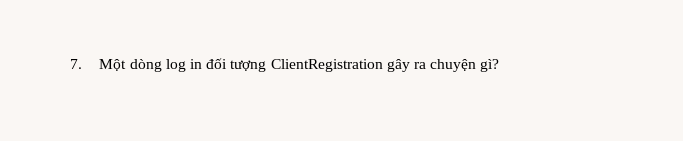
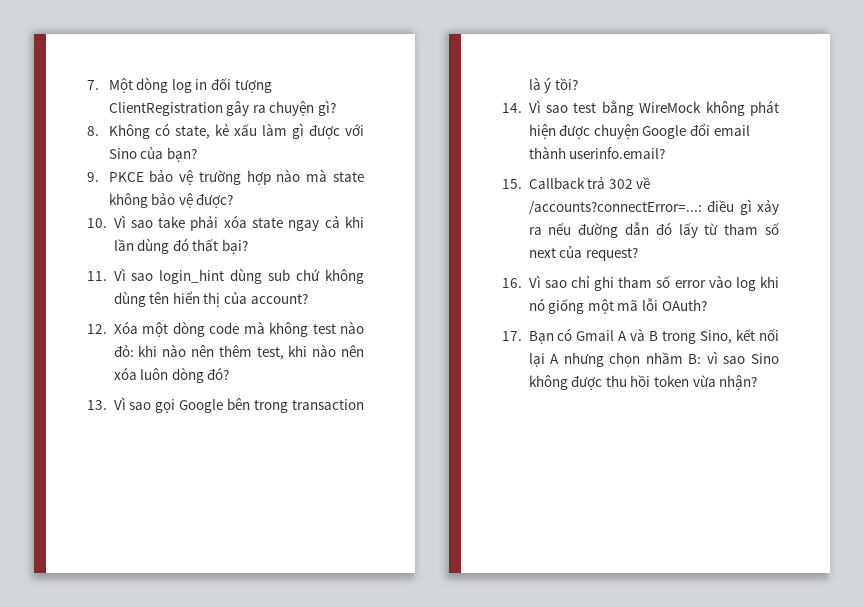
(500, 65) none -> [86,123,364,139] [108,147,197,162] [86,169,364,185] [108,193,234,208] [86,215,364,231] [113,238,249,254] [86,268,364,284] [113,291,308,307] [86,321,364,337] [113,344,364,360] [113,367,230,383] [86,397,364,413] [528,77,578,93] [501,100,779,116] [528,123,750,139] [528,146,666,159] [501,177,651,189] [528,199,779,215] [528,222,779,238] [528,246,638,261] [501,275,779,291] [528,298,707,314] [501,328,779,344] [528,351,779,367] [528,375,758,390] // 8. Không có state, kẻ xấu làm gì được với Sino của bạn? // 9. PKCE bảo vệ trường hợp nào mà state không bảo vệ được? // 10. Vì sao take phải xóa state ngay cả khi lần dùng đó thất bại? // 11. Vì sao login_hint dùng sub chứ không dùng tên hiển thị của account? // 12. Xóa một dòng code mà không test nào đỏ: khi nào nên thêm test, khi nào nên xóa luôn dòng đó? // 13. Vì sao gọi Google bên trong transaction là ý tồi? // 14. Vì sao test bằng WireMock không phát hiện được chuyện Google đổi email thành userinfo.email? // 15. Callback trả 302 về /accounts?connectError=...: điều gì xảy ra nếu đường dẫn đó lấy từ tham số next của request? // 16. Vì sao chỉ ghi tham số error vào log khi nó giống một mã lỗi OAuth? // 17. Bạn có Gmail A và B trong Sino, kết nối lại A nhưng chọn nhầm B: vì sao Sino không được thu hồi token vừa nhận?

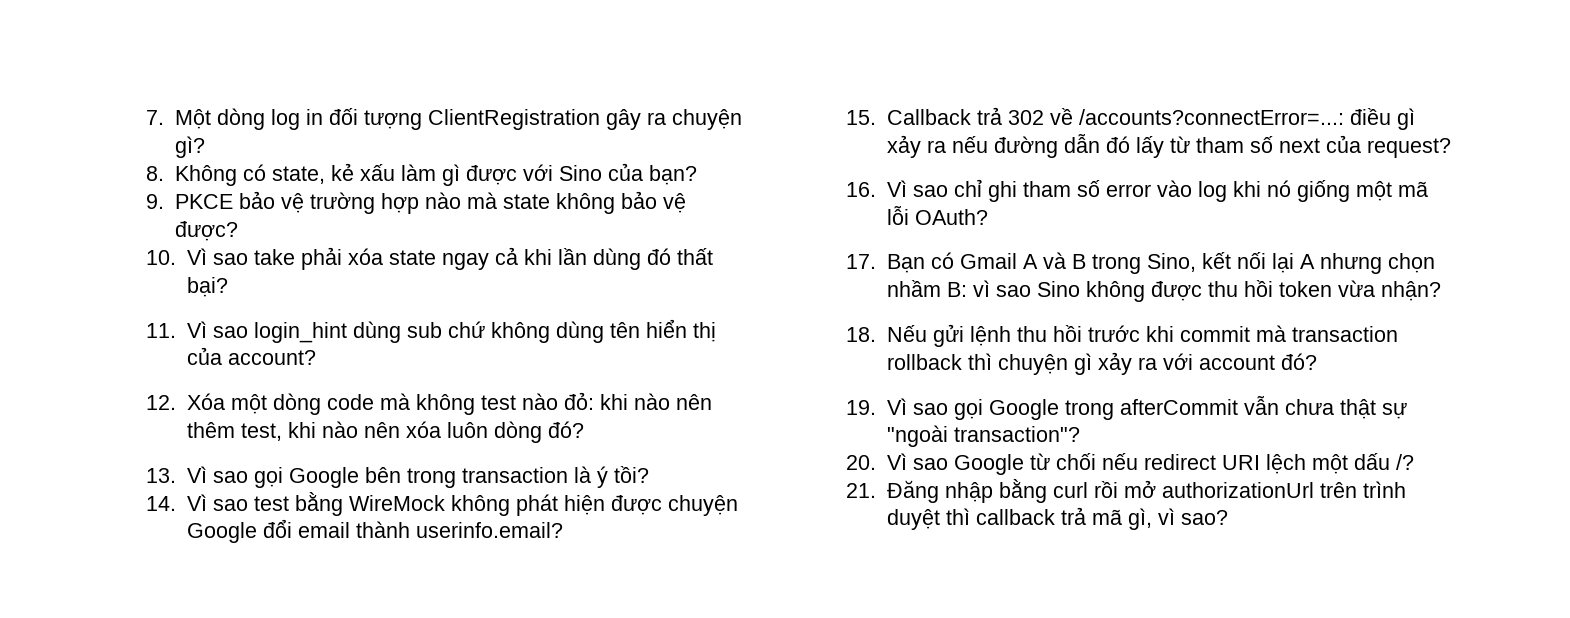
(758, 382) none -> [845,324,1398,347] [886,352,1317,375] [845,396,1407,420] [886,425,1080,447] [845,453,1414,475] [845,479,1406,503] [886,507,1228,530] // 18. Nếu gửi lệnh thu hồi trước khi commit mà transaction rollback thì chuyện gì xảy ra với account đó? // 19. Vì sao gọi Google trong afterCommit vẫn chưa thật sự "ngoài transaction"? // 20. Vì sao Google từ chối nếu redirect URI lệch một dấu /? // 21. Đăng nhập bằng curl rồi mở authorizationUrl trên trình duyệt thì callback trả mã gì, vì sao?

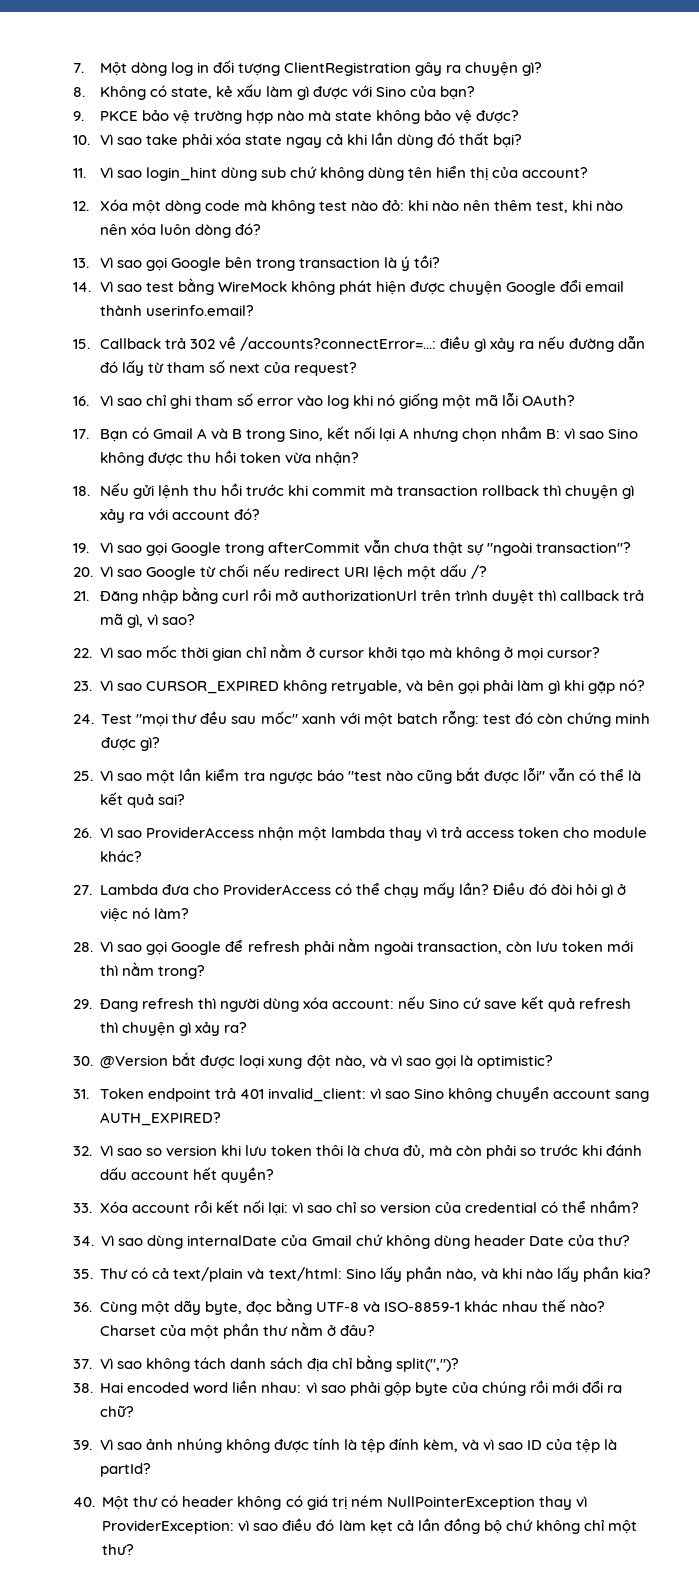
(1228, 517) none -> [72,644,601,661] [72,679,646,694] [72,710,651,727] [101,737,161,751] [72,767,642,784] [100,792,186,808] [72,826,648,841] [99,850,142,862] [72,882,627,898] [99,907,189,922] [72,938,633,955] [100,962,206,979] [72,996,632,1012] [99,1021,247,1036] [72,1052,553,1069] [72,1086,650,1102] [99,1112,221,1126] [72,1144,643,1159] [99,1167,274,1183] [72,1200,640,1216] [72,1234,630,1249] [72,1266,652,1282] [72,1298,606,1315] [99,1322,375,1339] [72,1355,459,1372] [72,1380,623,1396] [100,1405,135,1417] [72,1438,618,1453] [99,1463,151,1477] [72,1495,587,1510] [102,1518,637,1534] [102,1544,135,1555] // 22. Vì sao mốc thời gian chỉ nằm ở cursor khởi tạo mà không ở mọi cursor? // 23. Vì sao CURSOR_EXPIRED không retryable, và bên gọi phải làm gì khi gặp nó? // 24. Test "mọi thư đều sau mốc" xanh với một batch rỗng: test đó còn chứng minh được gì? // 25. Vì sao một lần kiểm tra ngược báo "test nào cũng bắt được lỗi" vẫn có thể là kết quả sai? // 26. Vì sao ProviderAccess nhận một lambda thay vì trả access token cho module khác? // 27. Lambda đưa cho ProviderAccess có thể chạy mấy lần? Điều đó đòi hỏi gì ở việc nó làm? // 28. Vì sao gọi Google để refresh phải nằm ngoài transaction, còn lưu token mới thì nằm trong? // 29. Đang refresh thì người dùng xóa account: nếu Sino cứ save kết quả refresh thì chuyện gì xảy ra? // 30. @Version bắt được loại xung đột nào, và vì sao gọi là optimistic? // 31. Token endpoint trả 401 invalid_client: vì sao Sino không chuyển account sang AUTH_EXPIRED? // 32. Vì sao so version khi lưu token thôi là chưa đủ, mà còn phải so trước khi đánh dấu account hết quyền? // 33. Xóa account rồi kết nối lại: vì sao chỉ so version của credential có thể nhầm? // 34. Vì sao dùng internalDate của Gmail chứ không dùng header Date của thư? // 35. Thư có cả text/plain và text/html: Sino lấy phần nào, và khi nào lấy phần kia? // 36. Cùng một dãy byte, đọc bằng UTF-8 và ISO-8859-1 khác nhau thế nào? Charset của một phần thư nằm ở đâu? // 37. Vì sao không tách danh sách địa chỉ bằng split(",")? // 38. Hai encoded word liền nhau: vì sao phải gộp byte của chúng rồi mới đổi ra chữ? // 39. Vì sao ảnh nhúng không được tính là tệp đính kèm, và vì sao ID của tệp là partId? // 40. Một thư có header không có giá trị ném NullPointerException thay vì ProviderException: vì sao điều đó làm kẹt cả lần đồng bộ chứ không chỉ một thư?

